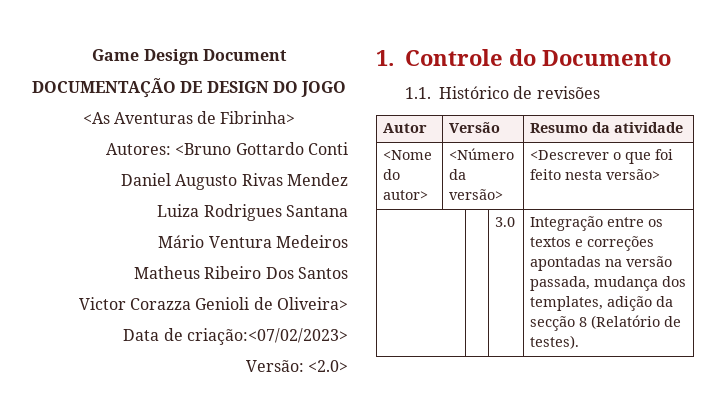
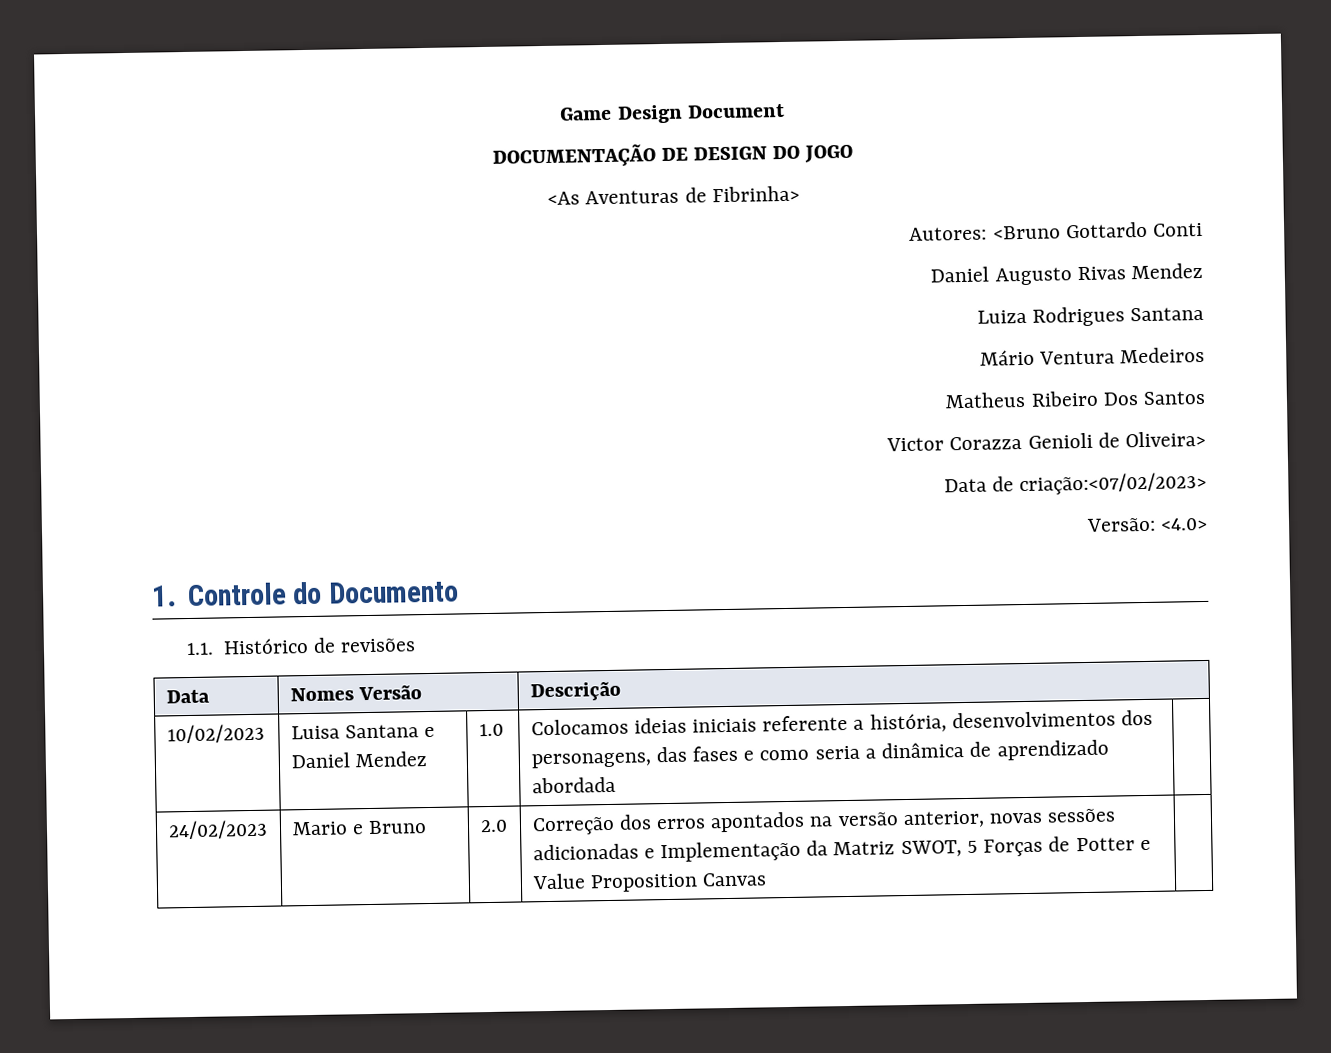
[308,360,348,372] <2.0> -> [1160,517,1208,531] <4.0>
[382,123,427,133] Autor | -> [165,689,210,704] [289,687,354,702] Data | Nomes
[529,122,683,133] [382,150,432,160] [382,169,400,180] [382,190,428,200] [448,148,514,160] [448,169,466,180] [448,189,503,200] [529,149,673,164] [529,169,660,180] [494,217,515,227] [529,216,663,231] [529,236,654,251] [529,256,672,271] [529,276,686,291] [529,296,673,311] [529,315,681,331] [529,335,579,349] Resumo da atividade // <Nome do autor> | <Número da versão> | <Descrever o que foi feito nesta versão> // | | 3.0 | Integração entre os textos e correções apontadas na versão passada, mudança dos templates, adição da secção 8 (Relatório de testes). -> [529,681,621,702] [166,723,265,744] [290,724,436,740] [290,751,427,769] [478,723,504,737] [530,709,1154,736] [530,739,1109,769] [531,776,616,794] [167,819,268,840] [291,820,428,836] [479,819,508,833] [531,808,1117,836] [532,836,1151,863] [531,872,768,893] Descrição // 10/02/2023 | Luisa Santana e Daniel Mendez | 1.0 | Colocamos ideias iniciais referente a história, desenvolvimentos dos personagens, das fases e como seria a dinâmica de aprendizado abordada | // 24/02/2023 | Mario e Bruno | 2.0 | Correção dos erros apontados na versão anterior, novas sessões adicionadas e Implementação da Matriz SWOT, 5 Forças de Potter e Value Proposition Canvas |

